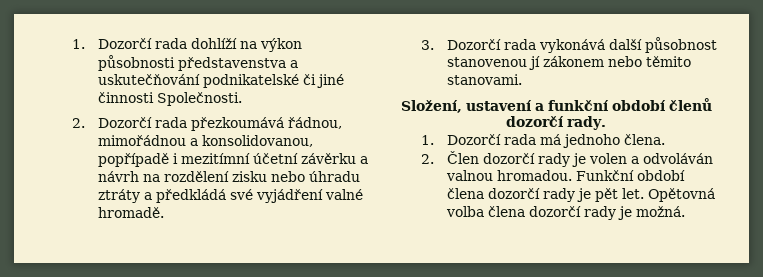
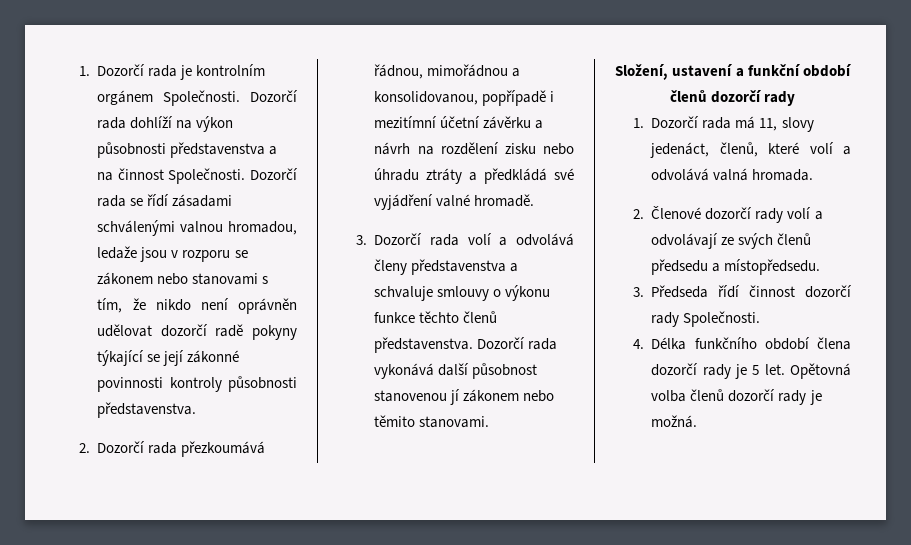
[71,38,187,49] 1. Dozorčí rada -> [78,64,266,80] [97,90,298,106] [97,117,127,129] 1. Dozorčí rada je kontrolním orgánem Společnosti. Dozorčí rada
[97,74,344,88] [97,92,242,106] uskutečňování podnikatelské či jiné činnosti Společnosti. -> [97,168,298,184] [97,194,233,207] [97,220,297,236] [97,246,248,262] [97,272,269,285] [97,298,297,314] [97,324,298,340] [97,350,240,366] [97,376,297,392] [97,402,197,418] na činnost Společnosti. Dozorčí rada se řídí zásadami schválenými valnou hromadou, ledaže jsou v rozporu se zákonem nebo stanovami s tím, že nikdo není oprávněn udělovat dozorčí radě pokyny týkající se její zákonné povinnosti kontroly působnosti představenstva.
(536, 44) none -> [467,233,574,246] [374,259,519,275] [374,285,551,301] [374,311,498,323] [374,337,558,353] volí a odvolává členy představenstva a schvaluje smlouvy o výkonu funkce těchto členů představenstva. Dozorčí rada
[567,116,607,130] rady. -> [764,91,796,106] rady
[562,134,665,148] [420,151,713,167] [445,170,634,181] jednoho člena. // 2. Člen dozorčí rady je volen a odvoláván valnou hromadou. Funkční -> [759,117,814,132] [650,142,851,158] [651,168,814,181] [632,206,823,223] [651,233,812,249] [651,259,821,275] [632,285,852,298] [651,311,761,327] [632,337,757,350] 11, slovy jedenáct, členů, které volí a odvolává valná hromada. // 2. Členové dozorčí rady volí a odvolávají ze svých členů předsedu a místopředsedu. // 3. Předseda řídí činnost dozorčí rady Společnosti. // 4. Délka funkčního
[594,188,618,202] pět -> [752,365,760,375] 5
[487,206,525,217] člena -> [690,389,725,401] členů

